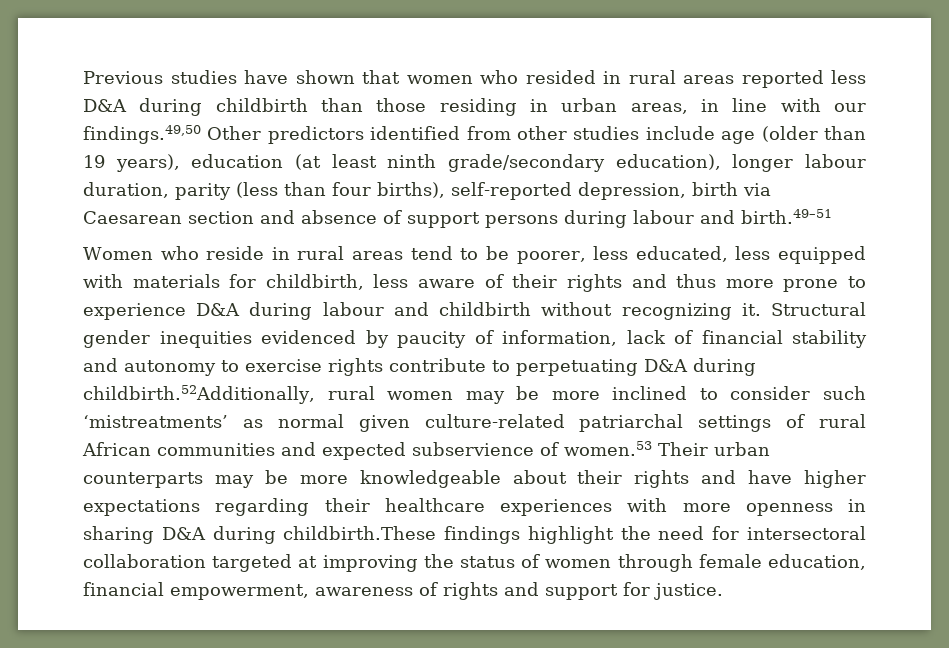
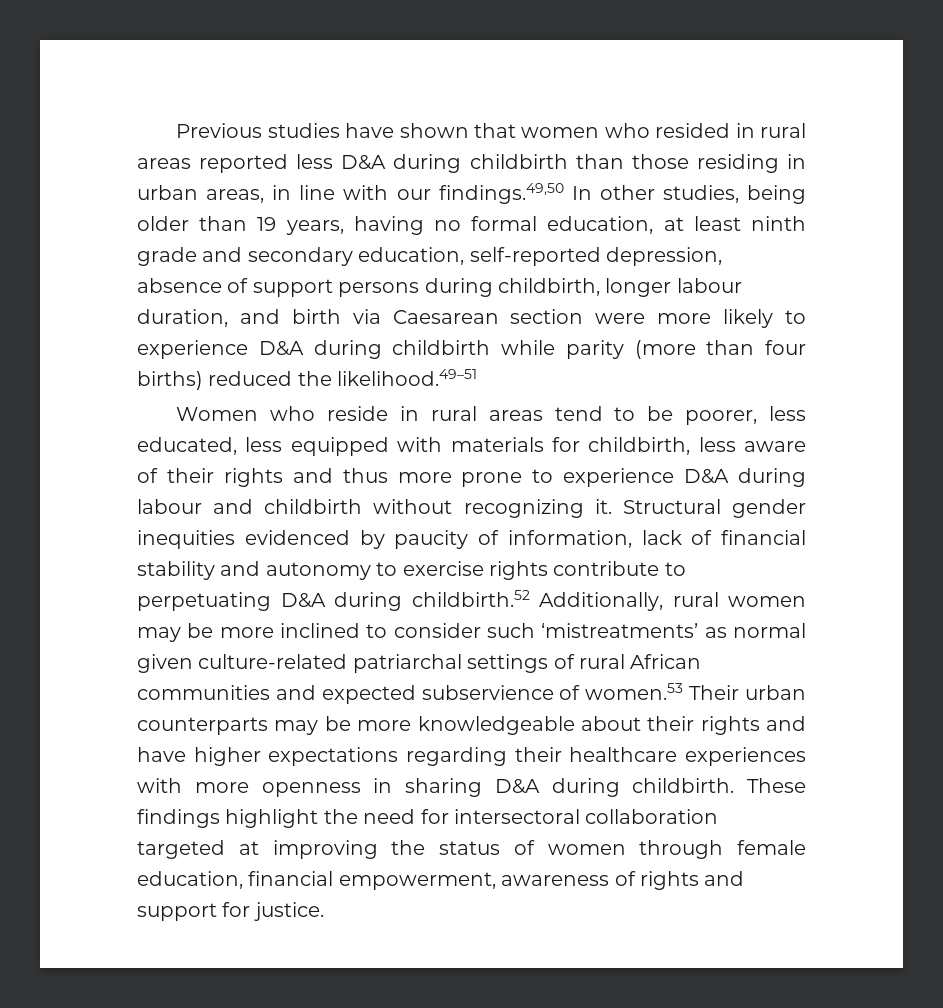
[207,126,866,144] [83,154,866,172] [83,182,771,200] [83,210,295,224] Other predictors identified from other studies include age (older than 19 years), education (at least ninth grade/secondary education), longer labour duration, parity (less than four births), self-reported depression, birth via Caesarean section and -> [571,185,807,204] [137,216,806,235] [137,247,722,266] In other studies, being older than 19 years, having no formal education, at least ninth grade and secondary education, self-reported depression,
[633,209,832,224] labour and birth.49–51 -> [498,278,742,297] [137,309,807,328] [137,340,806,359] [137,369,478,390] childbirth, longer labour duration, and birth via Caesarean section were more likely to experience D&A during childbirth while parity (more than four births) reduced the likelihood.49–51
[83,385,315,404] childbirth.52Additionally, -> [411,590,663,611] childbirth.52 Additionally,
[283,526,437,540] childbirth.These -> [632,778,806,793] childbirth. These

